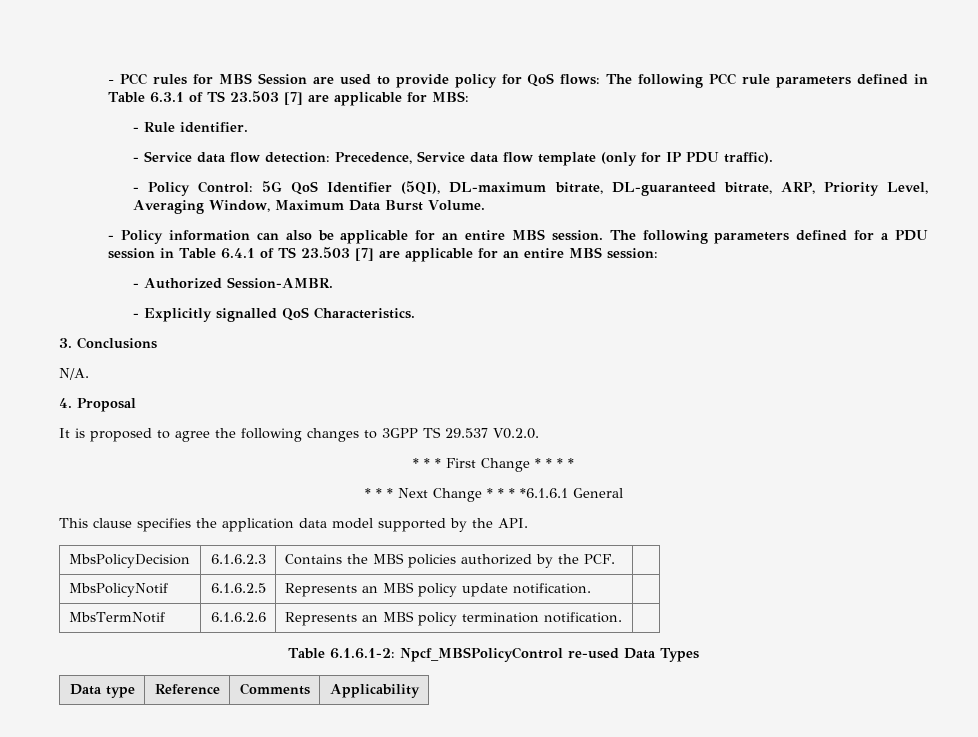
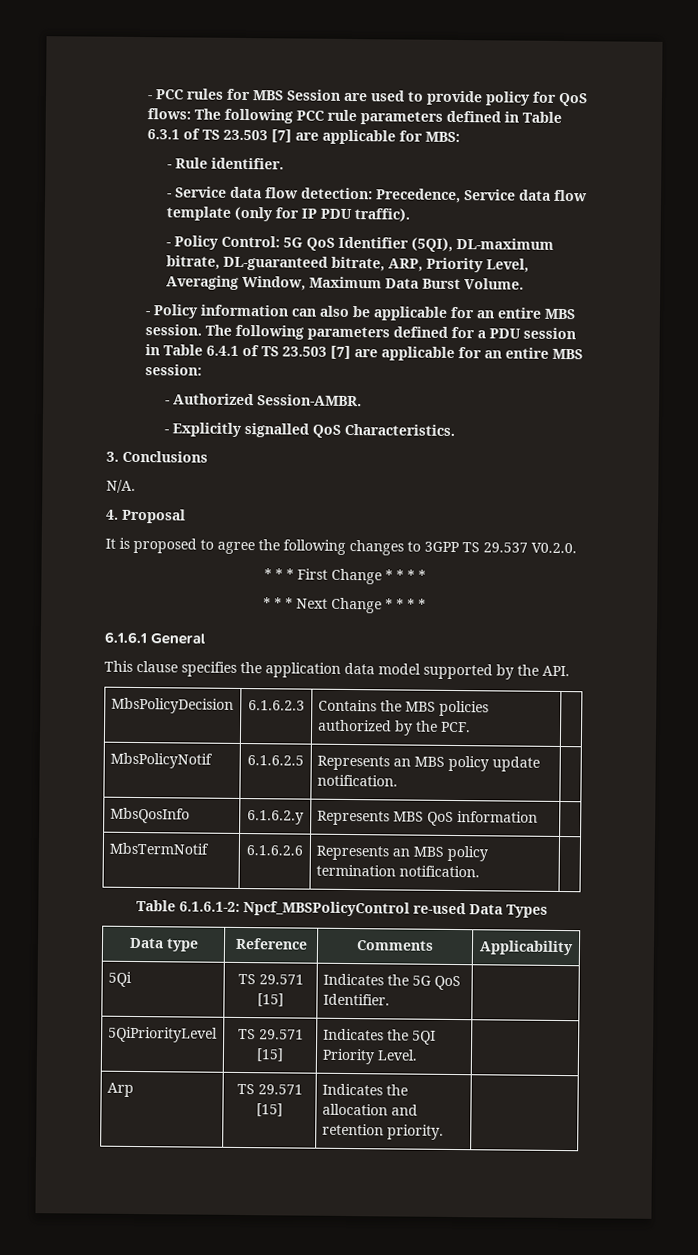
[519,488,568,498] *6.1.6.1 -> [418,598,426,610] [104,631,147,644] * // 6.1.6.1
(591, 588) none -> [109,807,190,824] [247,810,304,825] [316,810,538,826] // MbsQosInfo | 6.1.6.2.y | Represents MBS QoS information |
(420, 691) none -> [107,971,132,987] [237,973,304,985] [257,993,284,1007] [322,973,461,991] [322,993,390,1006] [107,1026,218,1043] [237,1028,304,1040] [256,1048,284,1062] [322,1028,436,1045] [321,1048,418,1065] [106,1082,134,1097] [236,1083,303,1095] [256,1103,283,1117] [321,1083,408,1096] [321,1103,418,1116] [321,1123,444,1140] // 5Qi | TS 29.571 [15] | Indicates the 5G QoS Identifier. | // 5QiPriorityLevel | TS 29.571 [15] | Indicates the 5QI Priority Level. | // Arp | TS 29.571 [15] | Indicates the allocation and retention priority. |

